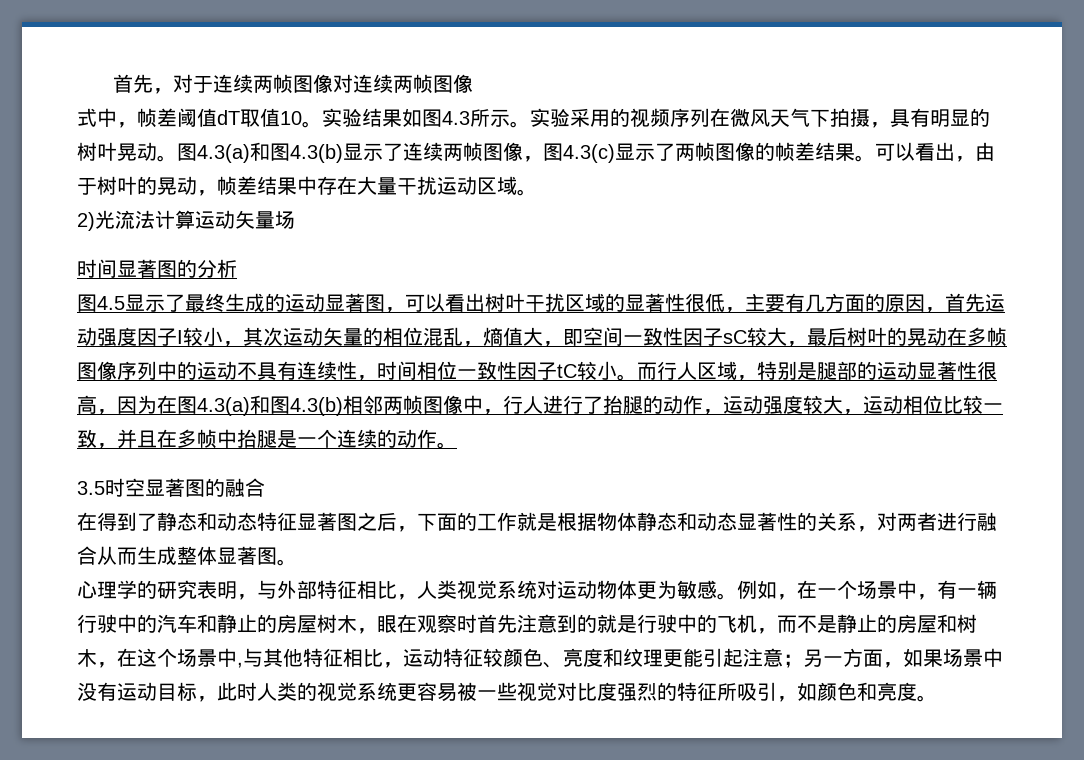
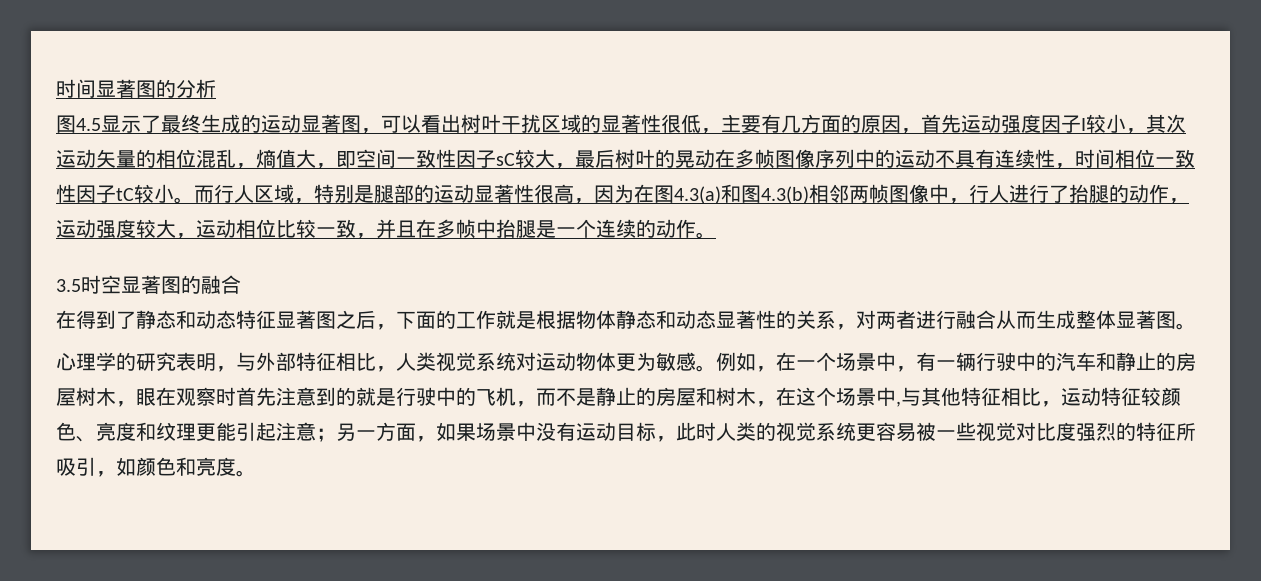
[112,74,473,94] [77,108,990,128] [77,142,995,163] [77,176,537,196] [77,210,295,231] 首先，对于连续两帧图像对连续两帧图像 // 式中，帧差阈值dT取值10。实验结果如图4.3所示。实验采用的视频序列在微风天气下拍摄，具有明显的树叶晃动。图4.3(a)和图4.3(b)显示了连续两帧图像，图4.3(c)显示了两帧图像的帧差结果。可以看出，由于树叶的晃动，帧差结果中存在大量干扰运动区域。 // 2)光流法计算运动矢量场 // -> (56, 88) none

